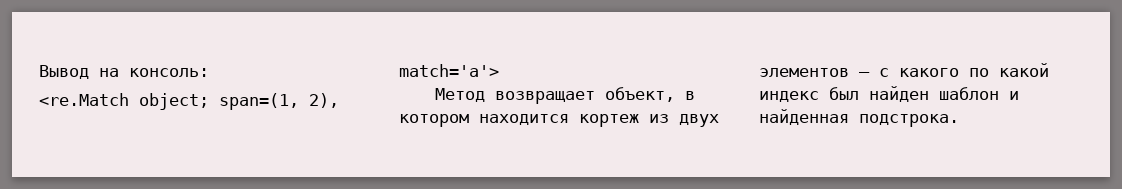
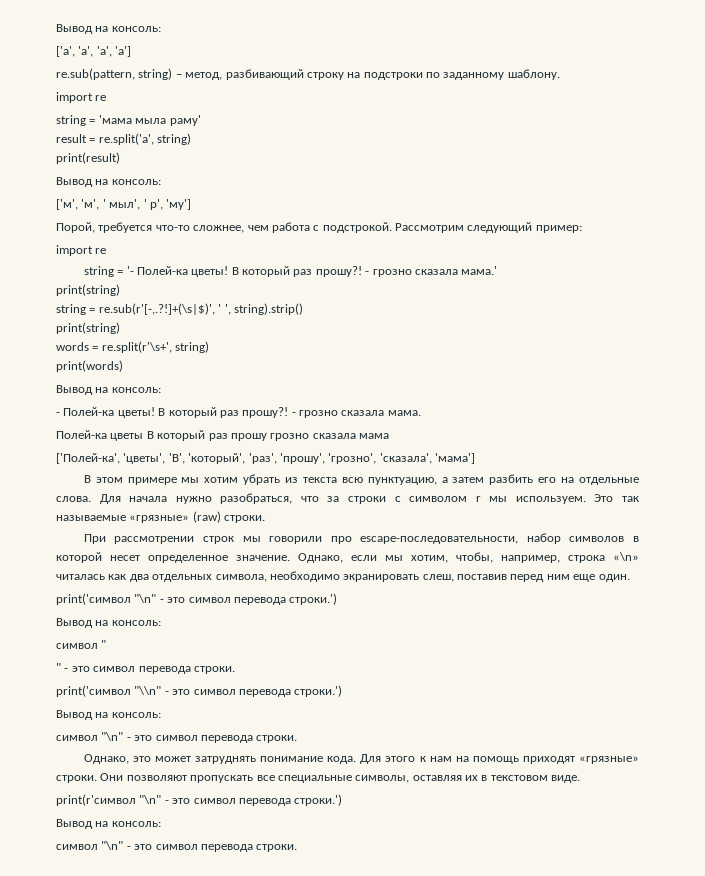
[39,65,209,79] [39,93,339,110] [399,64,499,77] [435,87,696,104] [399,114,719,127] [759,63,1049,77] [759,86,1019,102] [759,109,959,127] Вывод на консоль: // <re.Match object; span=(1, 2), match='а'> // Метод возвращает объект, в котором находится кортеж из двух элементов – с какого по какой индекс был найден шаблон и найденная подстрока. -> [56,24,161,34] [56,46,132,57] [56,68,560,80] [56,92,107,103] [56,115,201,126] [56,133,192,145] [56,152,120,164] [56,177,161,187] [56,199,192,210] [56,222,582,233] [56,245,107,256] [83,266,498,277] [56,284,120,296] [56,303,303,315] [56,322,120,334] [56,341,210,353] [56,360,123,372] [56,385,161,395] [56,407,421,418] [56,430,389,441] [56,453,475,464] [83,474,639,485] [56,493,639,504] [56,511,266,523] [83,533,639,544] [56,552,639,563] [56,571,630,582] [56,593,338,605] [56,618,161,628] [56,640,107,649] [56,663,235,674] [56,685,343,697] [56,710,161,720] [56,732,298,743] [83,754,640,764] [56,773,581,783] [56,794,343,806] [56,819,161,829] [56,841,298,852] Вывод на консоль: // ['а', 'а', 'а', 'а'] // re.sub(pattern, string) – метод, разбивающий строку на подстроки по заданному шаблону. // import re // string = 'мама мыла раму' // result = re.split('а', string) // print(result) // Вывод на консоль: // ['м', 'м', ' мыл', ' р', 'му'] // Порой, требуется что-то сложнее, чем работа с подстрокой. Рассмотрим следующий пример: // import re // string = '- Полей-ка цветы! В который раз прошу?! - грозно сказала мама.' // print(string) // string = re.sub(r'[-,.?!]+(\s|$)', ' ', string).strip() // print(string) // words = re.split(r'\s+', string) // print(words) // Вывод на консоль: // - Полей-ка цветы! В который раз прошу?! - грозно сказала мама. // Полей-ка цветы В который раз прошу грозно сказала мама // ['Полей-ка', 'цветы', 'В', 'который', 'раз', 'прошу', 'грозно', 'сказала', 'мама'] // В этом примере мы хотим убрать из текста всю пунктуацию, а затем разбить его на отдельные слова. Для начала нужно разобраться, что за строки с символом r мы используем. Это так называемые «грязные» (raw) строки. // При рассмотрении строк мы говорили про escape-последовательности, набор символов в которой несет определенное значение. Однако, если мы хотим, чтобы, например, строка «\n» читалась как два отдельных символа, необходимо экранировать слеш, поставив перед ним еще один. // print('символ "\n" - это символ перевода строки.') // Вывод на консоль: // символ " // " - это символ перевода строки. // print('символ "\\n" - это символ перевода строки.') // Вывод на консоль: // символ "\n" - это символ перевода строки. // Однако, это может затруднять понимание кода. Для этого к нам на помощь приходят «грязные» строки. Они позволяют пропускать все специальные символы, оставляя их в текстовом виде. // print(r'символ "\n" - это символ перевода строки.') // Вывод на консоль: // символ "\n" - это символ перевода строки.

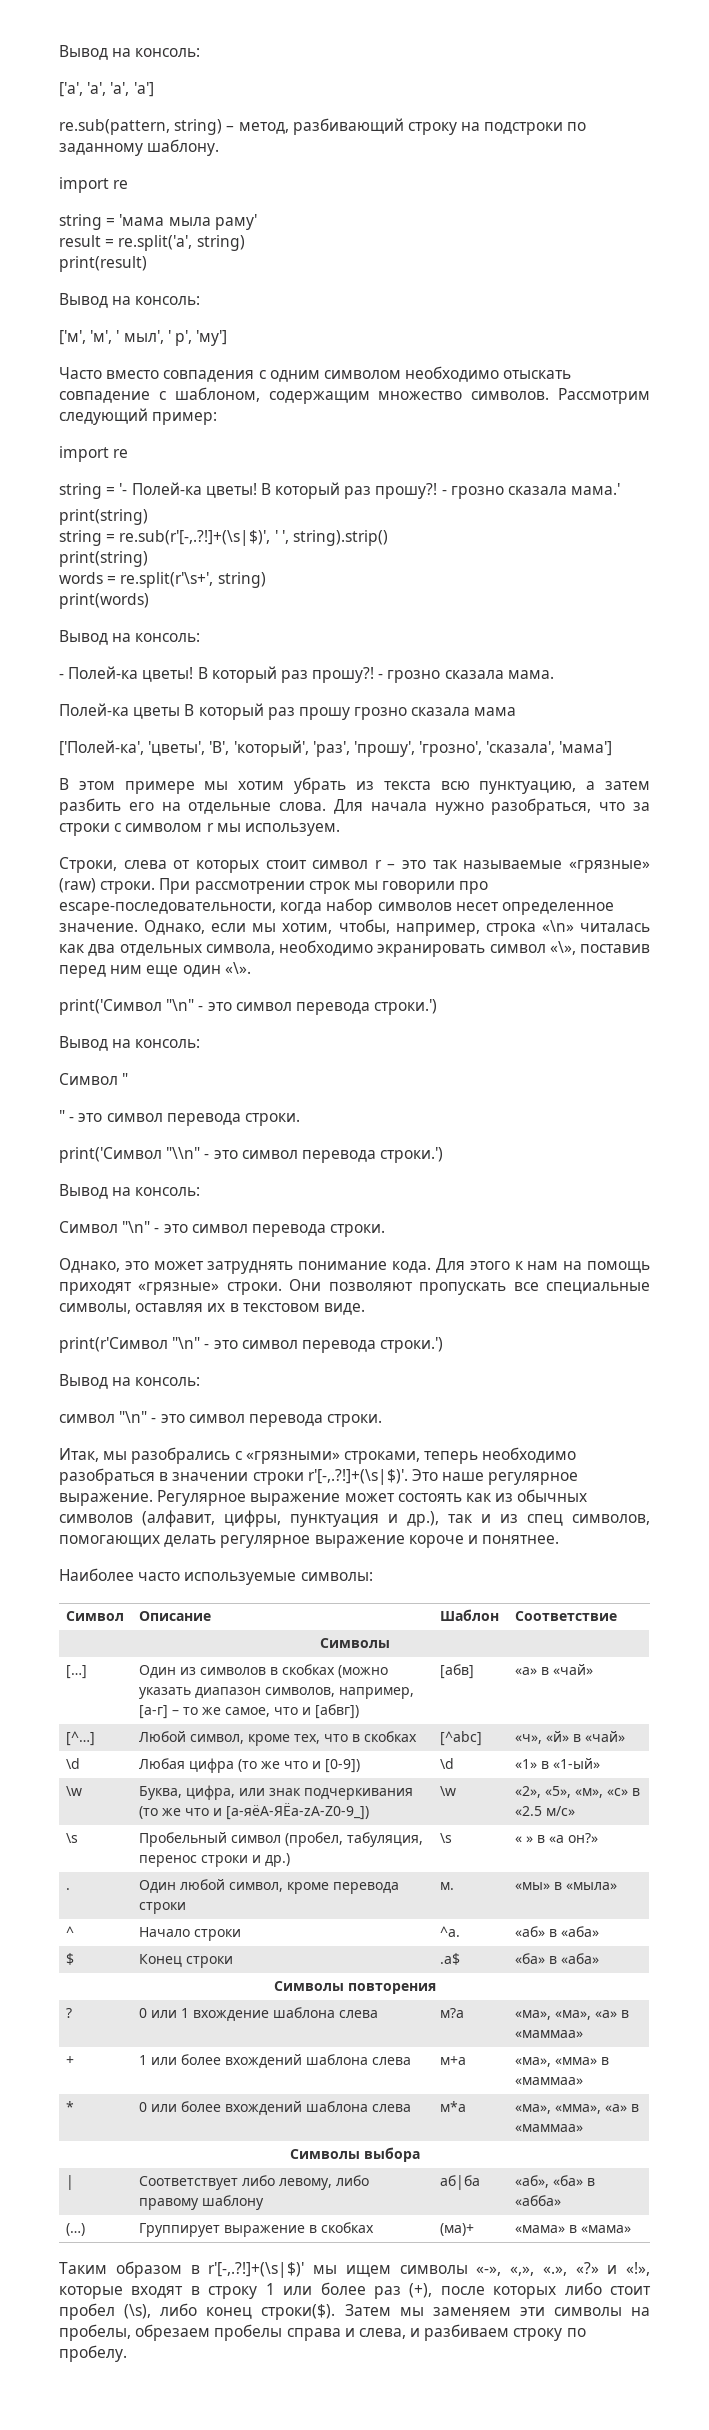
[56,222,392,233] Порой, требуется что-то сложнее, чем работа с подстрокой. -> [59,366,572,382] [59,387,550,404] Часто вместо совпадения с одним символом необходимо отыскать совпадение с шаблоном, содержащим множество символов.
[594,494,614,502] Это -> [59,857,427,873] // Строки, слева от которых стоит символ r – это
(266, 519) // -> (156, 887) none
(519, 540) none -> [280,902,323,914] когда
[633,536,639,542] [56,552,102,563] в которой -> (452, 906) none
[422,574,454,582] слеш, -> [489,941,576,955] символ «\»,
[598,574,630,582] [56,593,338,605] [56,618,161,628] [56,643,98,649] один. // print('символ "\n" - это символ перевода строки.') // Вывод на консоль: // символ -> [182,962,251,977] [59,999,438,1015] [59,1036,201,1051] [59,1073,118,1085] один «\». // print('Символ "\n" - это символ перевода строки.') // Вывод на консоль: // Символ
[56,685,131,697] print('символ -> [59,1147,162,1163] print('Символ
[56,735,98,741] символ -> [59,1221,118,1233] Символ
[56,794,136,806] print(r'символ -> [59,1337,168,1353] print(r'Символ
(298, 848) none -> [59,1447,577,1464] [59,1468,579,1485] [59,1489,588,1506] [59,1510,650,1527] [59,1535,560,1548] [59,1568,373,1585] [66,1611,125,1621] [139,1611,212,1621] [440,1609,500,1621] [515,1611,618,1621] [319,1638,390,1648] [66,1665,88,1679] [139,1664,389,1678] [139,1687,415,1699] [139,1704,360,1719] [440,1664,475,1679] [515,1664,594,1675] [66,1731,96,1746] [139,1731,418,1746] [440,1731,483,1746] [515,1731,626,1744] [66,1758,81,1769] [139,1758,361,1773] [440,1758,455,1769] [515,1758,601,1769] [66,1786,83,1796] [139,1785,414,1800] [139,1803,370,1820] [440,1786,457,1796] [515,1786,641,1798] [515,1806,576,1816] [66,1833,79,1843] [139,1832,424,1847] [139,1853,291,1867] [440,1833,453,1843] [515,1833,599,1843] [66,1888,71,1890] [139,1879,400,1894] [139,1902,187,1914] [440,1882,455,1890] [515,1882,618,1890] [66,1926,75,1937] [139,1927,242,1941] [440,1926,461,1937] [515,1926,600,1937] [66,1953,75,1965] [139,1954,234,1968] [440,1953,461,1965] [515,1953,600,1964] [273,1981,436,1994] [66,2008,73,2018] [139,2007,379,2021] [440,2008,465,2018] [515,2010,630,2020] [515,2030,584,2038] [66,2056,75,2065] [139,2054,412,2068] [440,2056,467,2065] [515,2057,610,2067] [515,2077,584,2085] [66,2101,75,2112] [139,2101,412,2115] [440,2101,467,2112] [515,2104,640,2114] [515,2124,584,2132] [289,2147,420,2162] [66,2175,75,2190] [139,2175,370,2190] [139,2195,265,2210] [440,2175,481,2190] [515,2175,596,2188] [515,2195,562,2206] [66,2223,86,2236] [139,2222,375,2237] [440,2223,475,2236] [515,2225,632,2233] [59,2261,650,2278] [59,2282,651,2299] [59,2303,651,2320] [59,2324,586,2341] [59,2345,127,2362] // Итак, мы разобрались с «грязными» строками, теперь необходимо разобраться в значении строки r'[-,.?!]+(\s|$)'. Это наше регулярное выражение. Регулярное выражение может состоять как из обычных символов (алфавит, цифры, пунктуация и др.), так и из спец символов, помогающих делать регулярное выражение короче и понятнее. // Наиболее часто используемые символы: // Символ | Описание | Шаблон | Соответствие // Символы // […] | Один из символов в скобках (можно указать диапазон символов, например, [а-г] – то же самое, что и [абвг]) | [абв] | «а» в «чай» // [^…] | Любой символ, кроме тех, что в скобках | [^abc] | «ч», «й» в «чай» // \d | Любая цифра (то же что и [0-9]) | \d | «1» в «1-ый» // \w | Буква, цифра, или знак подчеркивания (то же что и [а-яёА-ЯЁa-zA-Z0-9_]) | \w | «2», «5», «м», «с» в «2.5 м/с» // \s | Пробельный символ (пробел, табуляция, перенос строки и др.) | \s | « » в «а он?» // . | Один любой символ, кроме перевода строки | м. | «мы» в «мыла» // ^ | Начало строки | ^а. | «аб» в «аба» // $ | Конец строки | .а$ | «ба» в «аба» // Символы повторения // ? | 0 или 1 вхождение шаблона слева | м?а | «ма», «ма», «а» в «маммаа» // + | 1 или более вхождений шаблона слева | м+а | «ма», «мма» в «маммаа» // * | 0 или более вхождений шаблона слева | м*а | «ма», «мма», «а» в «маммаа» // Символы выбора // | | Соответствует либо левому, либо правому шаблону | аб|ба | «аб», «ба» в «абба» // (…) | Группирует выражение в скобках | (ма)+ | «мама» в «мама» // Таким образом в r'[-,.?!]+(\s|$)' мы ищем символы «-», «,», «.», «?» и «!», которые входят в строку 1 или более раз (+), после которых либо стоит пробел (\s), либо конец строки($). Затем мы заменяем эти символы на пробелы, обрезаем пробелы справа и слева, и разбиваем строку по пробелу.

